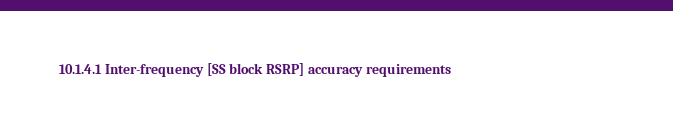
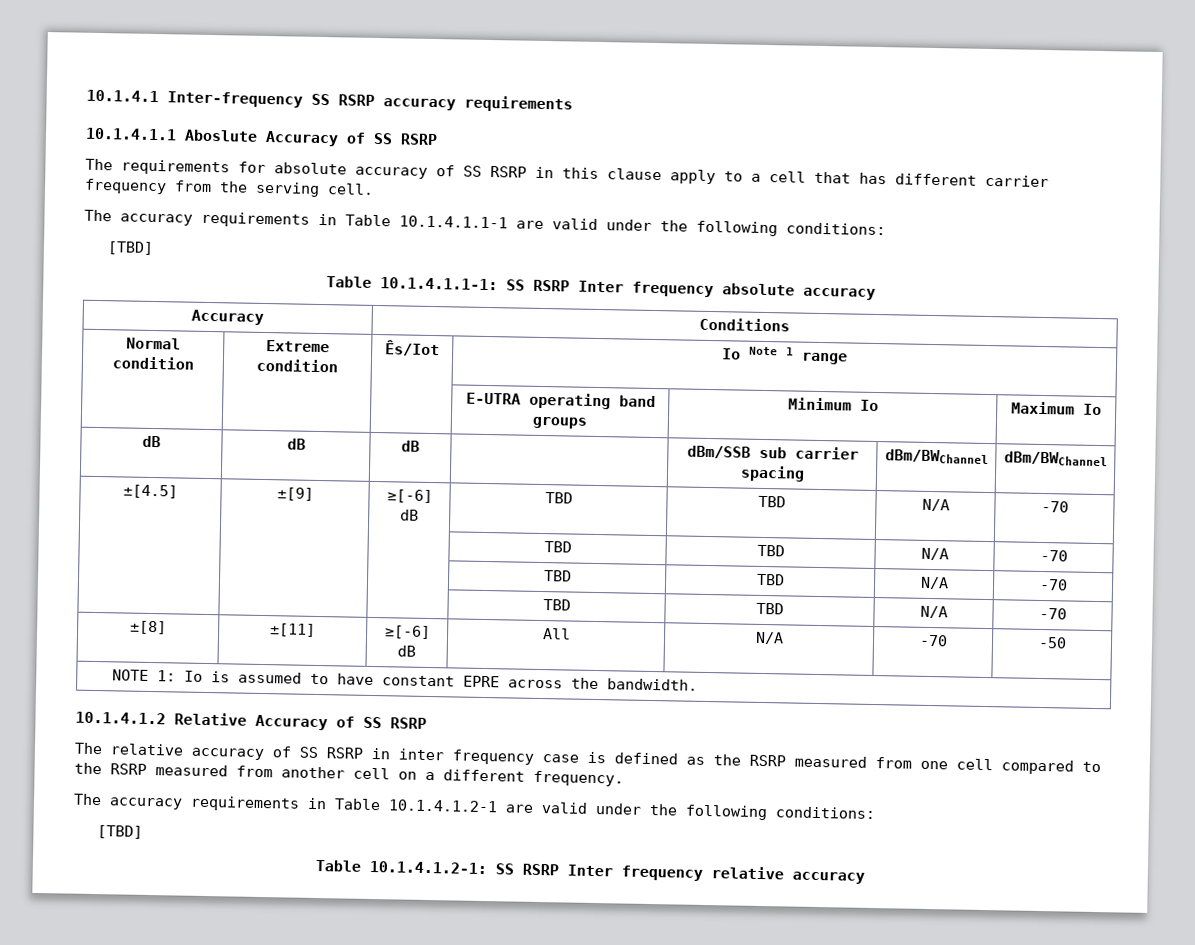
[206,63,451,77] [SS block RSRP] accuracy requirements -> [311,93,573,113] [85,127,438,147] [85,158,1049,188] [84,178,374,197] [84,209,886,237] [106,241,154,255] [326,276,876,300] [191,309,264,325] [699,317,790,332] [126,337,181,350] [111,356,194,370] [266,340,330,353] [256,358,338,373] [385,340,440,357] [722,346,848,365] [465,392,656,410] [532,416,587,429] [787,397,879,412] [1011,401,1102,416] [142,435,161,448] [286,438,306,450] [401,440,420,452] [686,445,859,460] [739,465,805,482] [884,449,989,465] [1003,451,1108,467] [123,484,178,499] [276,487,314,501] [386,489,433,504] [400,509,419,521] [544,492,573,504] [757,495,786,508] [921,498,950,512] [1040,500,1069,513] [543,541,572,553] [756,544,785,557] [920,547,949,561] [1039,549,1068,562] [543,570,572,582] [756,573,785,586] [919,576,949,590] [1038,578,1068,591] [542,599,571,611] [755,602,784,615] [919,605,948,619] [1038,607,1067,620] [130,620,167,635] [270,623,316,637] [383,625,431,640] [397,645,416,657] [541,628,571,640] [754,631,784,645] [918,634,948,647] [1037,636,1067,649] [112,669,699,691] [75,711,427,731] [74,742,1101,775] [74,762,624,787] [73,793,876,821] [96,825,143,839] [315,860,865,884] SS RSRP accuracy requirements // 10.1.4.1.1 Aboslute Accuracy of SS RSRP // The requirements for absolute accuracy of SS RSRP in this clause apply to a cell that has different carrier frequency from the serving cell. // The accuracy requirements in Table 10.1.4.1.1-1 are valid under the following conditions: // [TBD] // Table 10.1.4.1.1-1: SS RSRP Inter frequency absolute accuracy // Accuracy | Conditions // Normal condition | Extreme condition | Ês/Iot | Io Note 1 range // | | | E-UTRA operating band groups | Minimum Io | Maximum Io // dB | dB | dB | | dBm/SSB sub carrier spacing | dBm/BWChannel | dBm/BWChannel // ±[4.5] | ±[9] | ≥[-6] dB | TBD | TBD | N/A | -70 // | | | TBD | TBD | N/A | -70 // | | | TBD | TBD | N/A | -70 // | | | TBD | TBD | N/A | -70 // ±[8] | ±[11] | ≥[-6] dB | All | N/A | -70 | -50 // NOTE 1: Io is assumed to have constant EPRE across the bandwidth. // 10.1.4.1.2 Relative Accuracy of SS RSRP // The relative accuracy of SS RSRP in inter frequency case is defined as the RSRP measured from one cell compared to the RSRP measured from another cell on a different frequency. // The accuracy requirements in Table 10.1.4.1.2-1 are valid under the following conditions: // [TBD] // Table 10.1.4.1.2-1: SS RSRP Inter frequency relative accuracy

